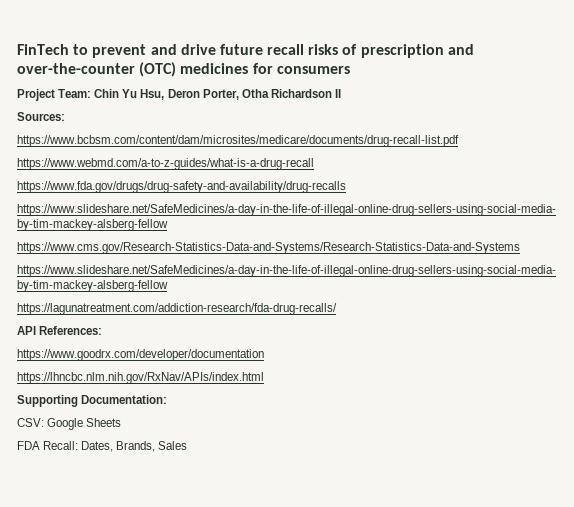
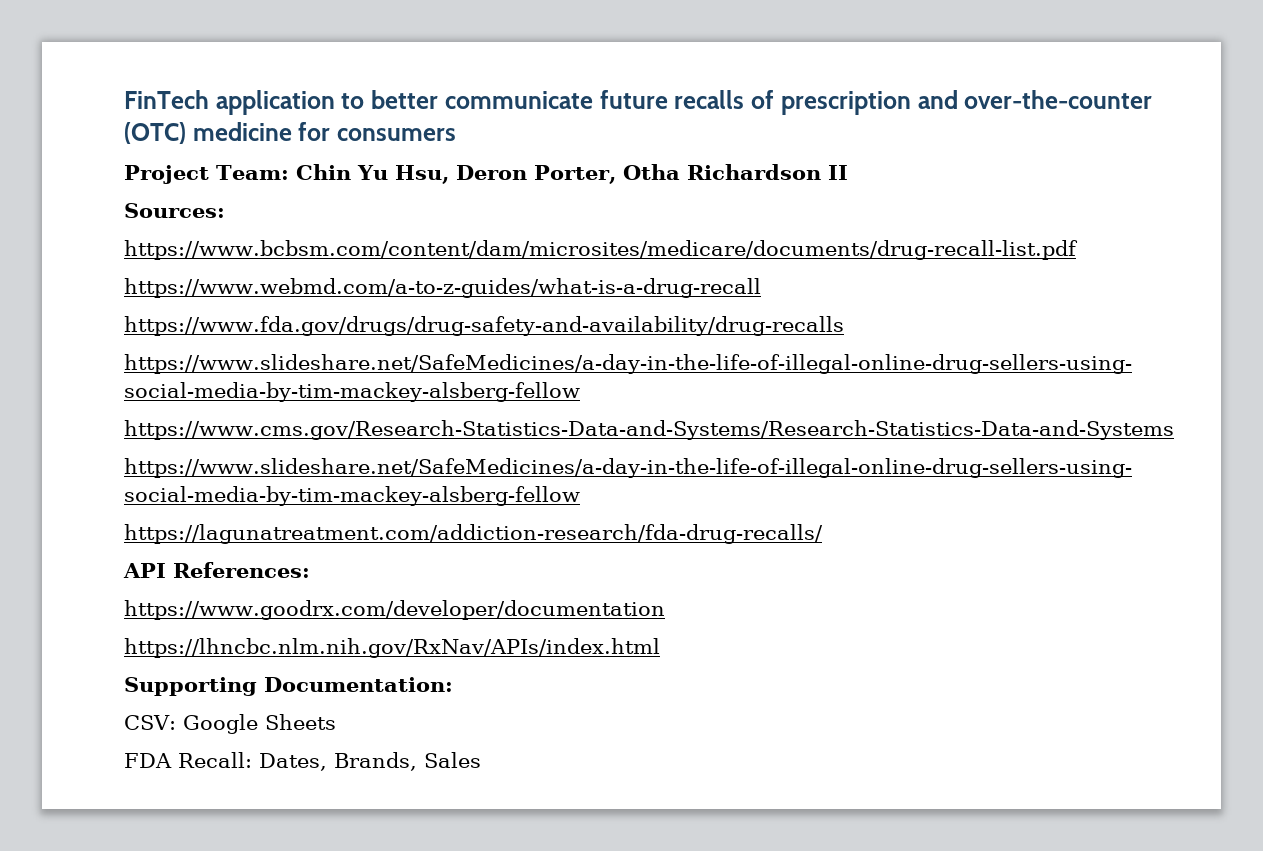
[73,44,339,58] to prevent and drive future recall risks -> [215,90,745,115] application to better communicate future recalls
[180,63,249,74] medicines -> [192,122,292,141] medicine

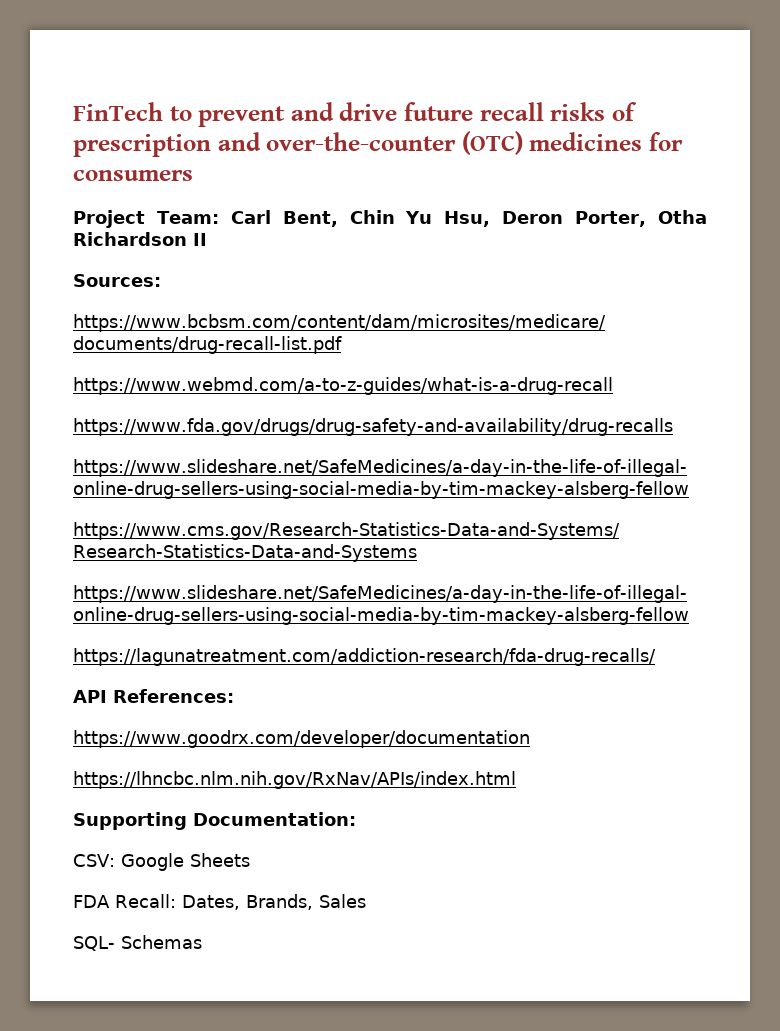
[215,90,745,115] application to better communicate future recalls -> [169,102,606,127] to prevent and drive future recall risks
[192,122,292,141] medicine -> [529,132,643,151] medicines
(289, 172) none -> [230,210,338,227] Carl Bent,
(481, 760) none -> [73,935,202,951] // SQL- Schemas

